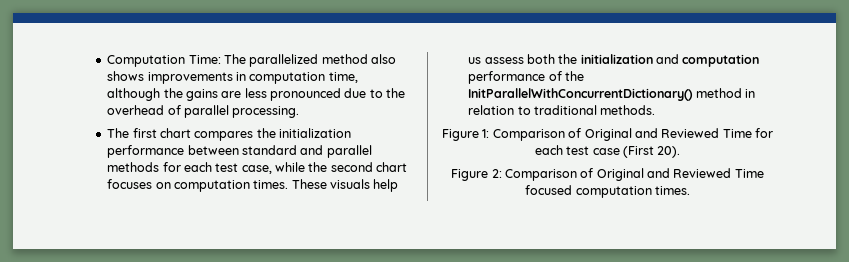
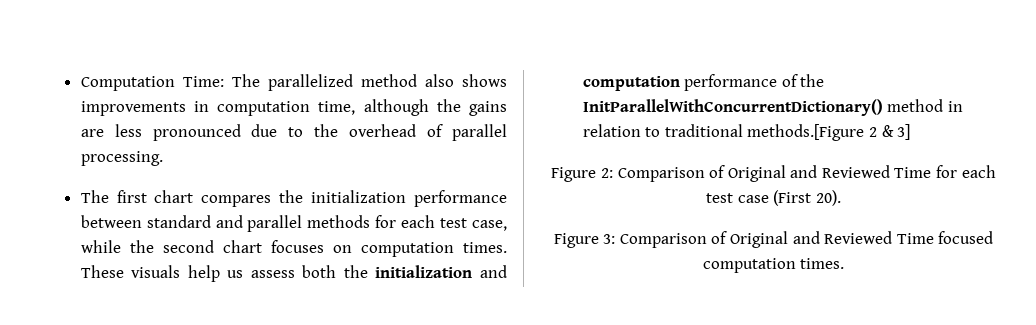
[600,105,656,115] [442,129,490,141] methods. // Figure 1: -> [747,124,911,141] [551,167,613,182] methods.[Figure 2 & 3] // Figure 2:
[491,169,502,178] 2: -> [603,234,616,244] 3:

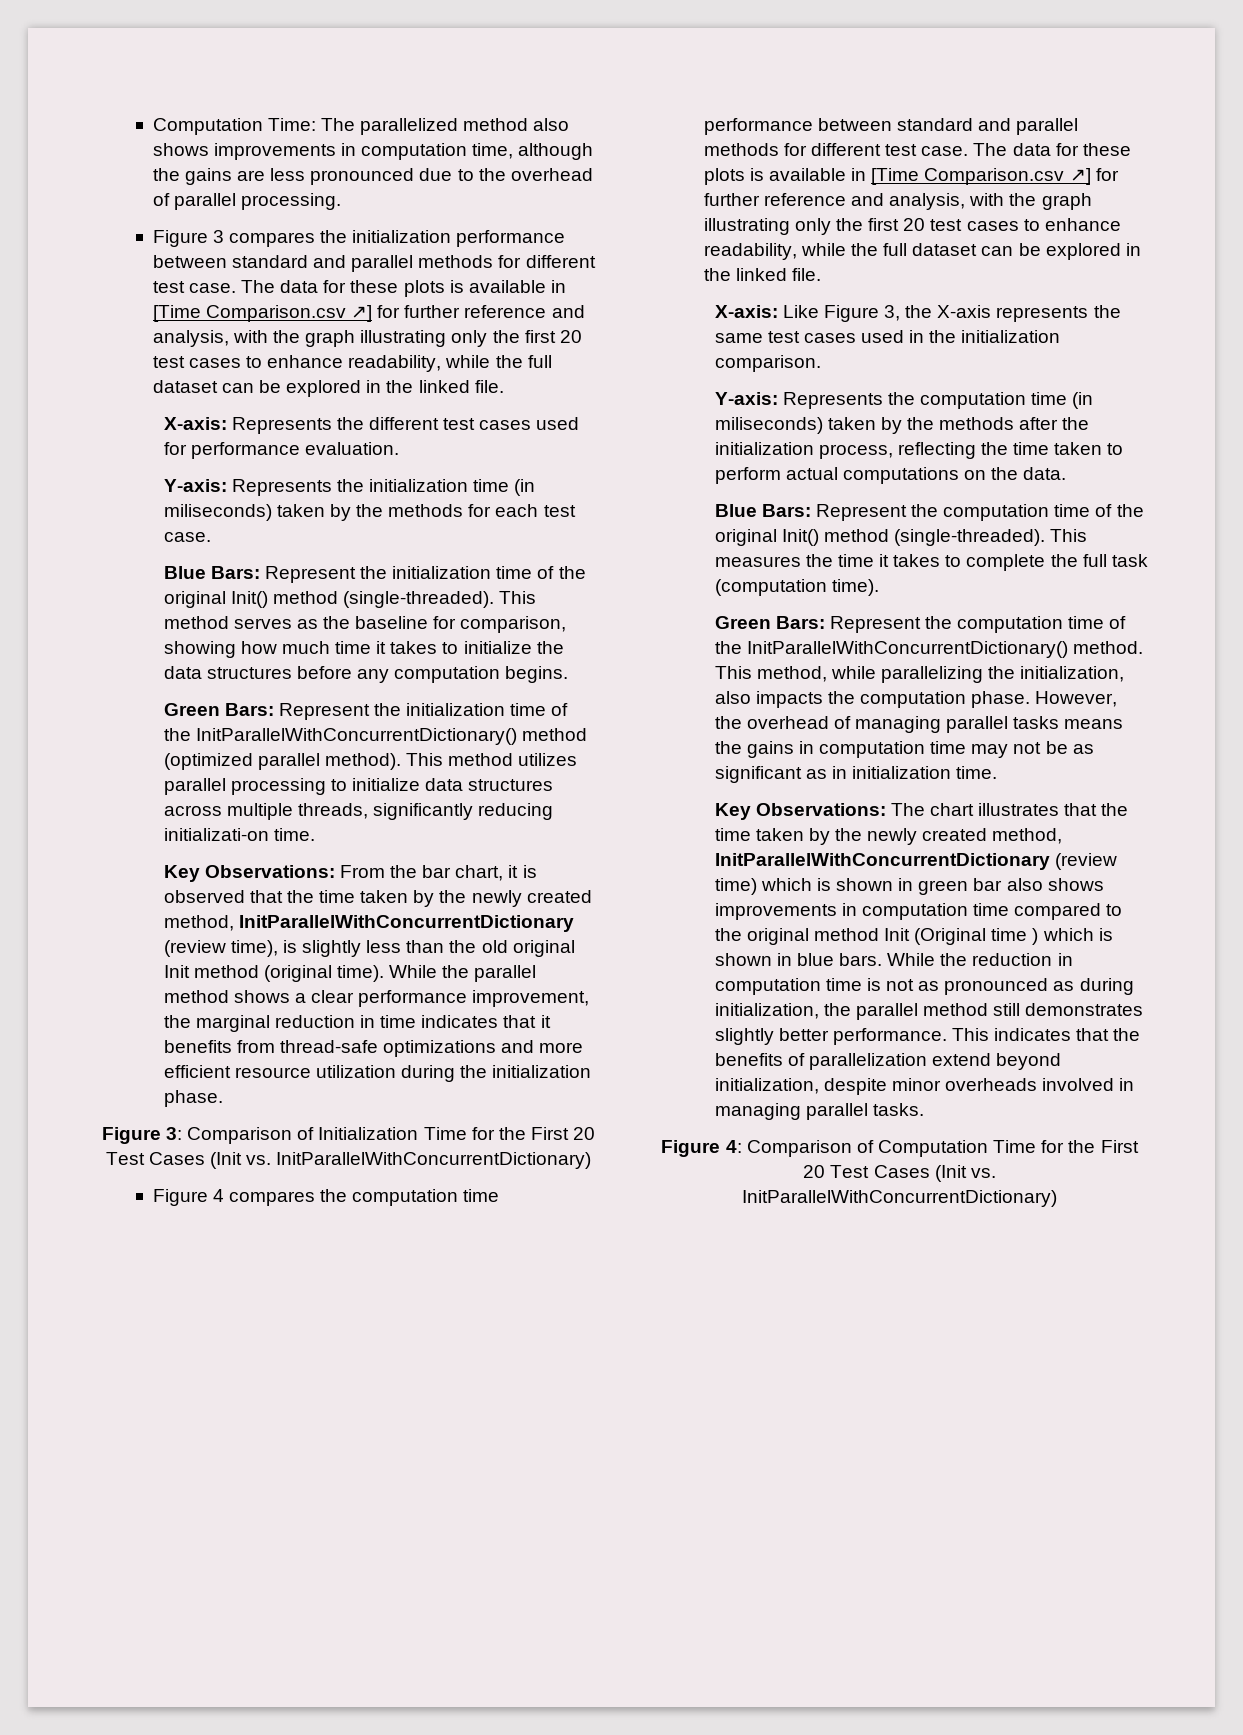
[80,190,194,203] The first chart -> [152,230,224,247] Figure 3
[401,215,507,231] [80,240,508,257] [80,265,507,282] [582,74,825,91] [582,99,963,116] [582,124,911,141] [551,165,996,182] [706,190,841,206] [553,231,994,248] [702,258,845,273] each test case, while the second chart focuses on computation times. These visuals help us assess both the initialization and computation performance of the InitParallelWithConcurrentDictionary() method in relation to traditional methods.[Figure 2 & 3] // Figure 2: Comparison of Original and Reviewed Time for each test case (First 20). // Figure 3: Comparison of Original and Reviewed Time focused computation times. -> [525,255,596,268] [152,280,566,297] [152,305,585,322] [152,330,582,347] [152,355,552,372] [152,380,504,397] [163,417,580,434] [163,442,399,459] [163,479,536,496] [163,504,576,521] [163,532,211,542] [163,566,586,583] [163,591,537,608] [163,616,567,633] [163,641,564,658] [163,666,569,683] [163,703,569,720] [163,728,587,745] [163,753,578,770] [163,778,554,795] [163,803,554,820] [163,828,315,841] [163,865,537,882] [163,890,592,907] [163,915,574,932] [163,940,575,957] [163,965,537,982] [163,990,590,1007] [163,1015,551,1032] [163,1040,584,1057] [163,1065,592,1082] [163,1090,223,1107] [101,1127,596,1144] [105,1152,592,1169] [152,1189,500,1206] [703,118,1079,135] [703,143,1131,156] [703,168,1119,185] [703,193,1092,210] [703,218,1121,235] [703,243,1141,260] [703,268,821,281] [714,305,1121,322] [714,330,1061,343] [714,355,821,372] [714,392,1094,409] [714,417,1090,434] [714,442,1124,459] [714,467,1067,484] [714,504,1144,521] [714,529,1088,546] [714,554,1148,571] [714,579,879,596] [714,616,1127,633] [714,641,1143,658] [714,666,1125,683] [714,691,1118,708] [714,716,1124,733] [714,741,1094,758] [714,766,998,783] [714,803,1129,820] [714,828,1063,845] [714,853,1117,870] [714,878,1104,895] [714,903,1123,920] [714,928,1113,945] [714,953,1073,966] [714,978,1134,995] [714,1003,1144,1020] [714,1028,1141,1045] [714,1053,1062,1070] [714,1078,1135,1095] [714,1103,924,1120] [661,1140,1139,1157] [803,1165,996,1182] [742,1190,1057,1207] different test case. The data for these plots is available in [Time Comparison.csv ↗] for further reference and analysis, with the graph illustrating only the first 20 test cases to enhance readability, while the full dataset can be explored in the linked file. // X-axis: Represents the different test cases used for performance evaluation. // Y-axis: Represents the initialization time (in miliseconds) taken by the methods for each test case. // Blue Bars: Represent the initialization time of the original Init() method (single-threaded). This method serves as the baseline for comparison, showing how much time it takes to initialize the data structures before any computation begins. // Green Bars: Represent the initialization time of the InitParallelWithConcurrentDictionary() method (optimized parallel method). This method utilizes parallel processing to initialize data structures across multiple threads, significantly reducing initializati-on time. // Key Observations: From the bar chart, it is observed that the time taken by the newly created method, InitParallelWithConcurrentDictionary (review time), is slightly less than the old original Init method (original time). While the parallel method shows a clear performance improvement, the marginal reduction in time indicates that it benefits from thread-safe optimizations and more efficient resource utilization during the initialization phase. // Figure 3: Comparison of Initialization Time for the First 20 Test Cases (Init vs. InitParallelWithConcurrentDictionary) // Figure 4 compares the computation time performance between standard and parallel methods for different test case. The data for these plots is available in [Time Comparison.csv ↗] for further reference and analysis, with the graph illustrating only the first 20 test cases to enhance readability, while the full dataset can be explored in the linked file. // X-axis: Like Figure 3, the X-axis represents the same test cases used in the initialization comparison. // Y-axis: Represents the computation time (in miliseconds) taken by the methods after the initialization process, reflecting the time taken to perform actual computations on the data. // Blue Bars: Represent the computation time of the original Init() method (single-threaded). This measures the time it takes to complete the full task (computation time). // Green Bars: Represent the computation time of the InitParallelWithConcurrentDictionary() method. This method, while parallelizing the initialization, also impacts the computation phase. However, the overhead of managing parallel tasks means the gains in computation time may not be as significant as in initialization time. // Key Observations: The chart illustrates that the time taken by the newly created method, InitParallelWithConcurrentDictionary (review time) which is shown in green bar also shows improvements in computation time compared to the original method Init (Original time ) which is shown in blue bars. While the reduction in computation time is not as pronounced as during initialization, the parallel method still demonstrates slightly better performance. This indicates that the benefits of parallelization extend beyond initialization, despite minor overheads involved in managing parallel tasks. // Figure 4: Comparison of Computation Time for the First 20 Test Cases (Init vs. InitParallelWithConcurrentDictionary)

